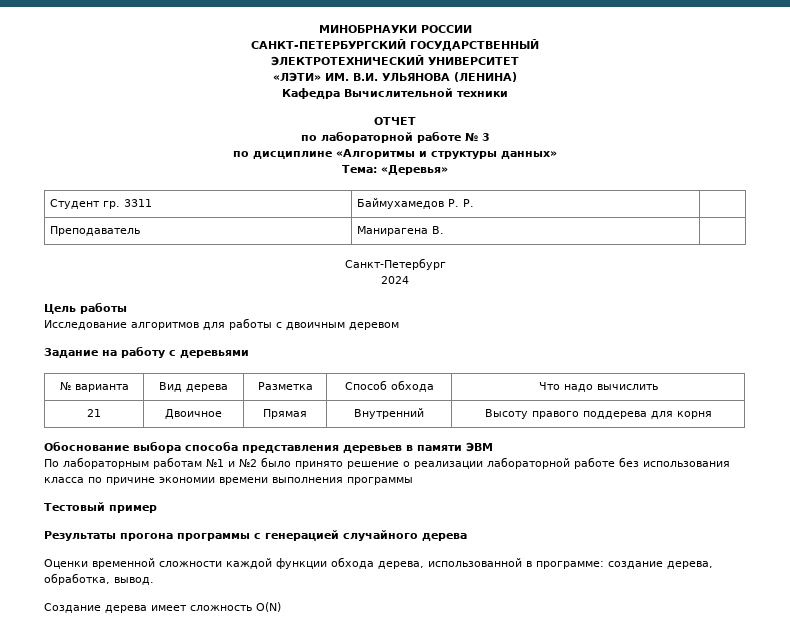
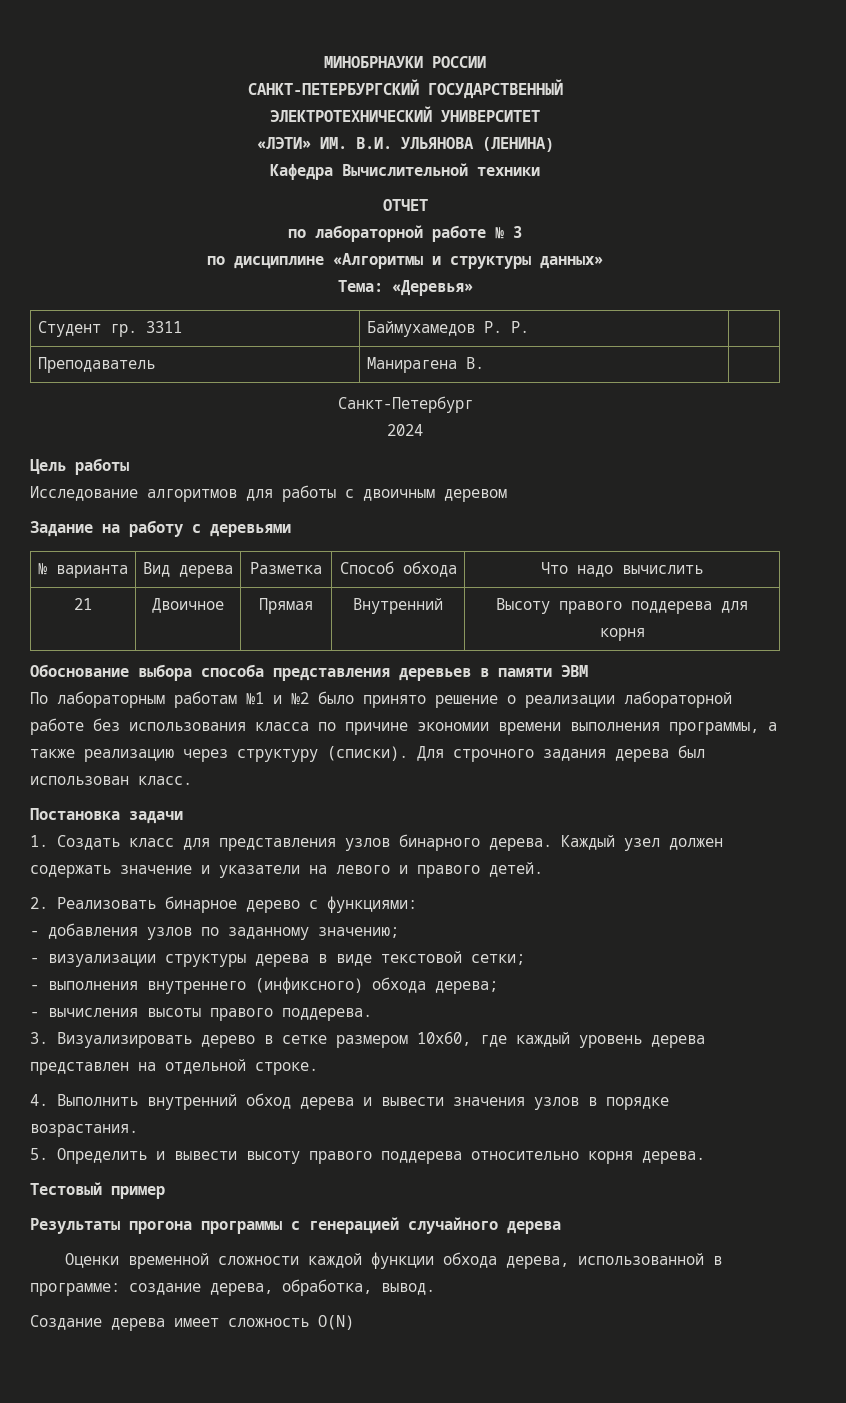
[347,477,413,485] программы -> [669,722,777,735] [30,745,705,762] [30,776,192,785] [30,808,183,824] [30,834,723,851] [30,862,543,878] [30,896,417,913] [30,923,399,940] [30,951,525,967] [30,977,498,994] [30,1008,372,1021] [30,1032,705,1048] [30,1059,318,1075] [30,1093,669,1110] [30,1124,138,1137] [30,1148,705,1164] программы, а также реализацию через структуру (списки). Для строчного задания дерева был использован класс. // Постановка задачи // 1. Создать класс для представления узлов бинарного дерева. Каждый узел должен содержать значение и указатели на левого и правого детей. // 2. Реализовать бинарное дерево с функциями: // - добавления узлов по заданному значению; // - визуализации структуры дерева в виде текстовой сетки; // - выполнения внутреннего (инфиксного) обхода дерева; // - вычисления высоты правого поддерева. // 3. Визуализировать дерево в сетке размером 10x60, где каждый уровень дерева представлен на отдельной строке. // 4. Выполнить внутренний обход дерева и вывести значения узлов в порядке возрастания. // 5. Определить и вывести высоту правого поддерева относительно корня дерева.

